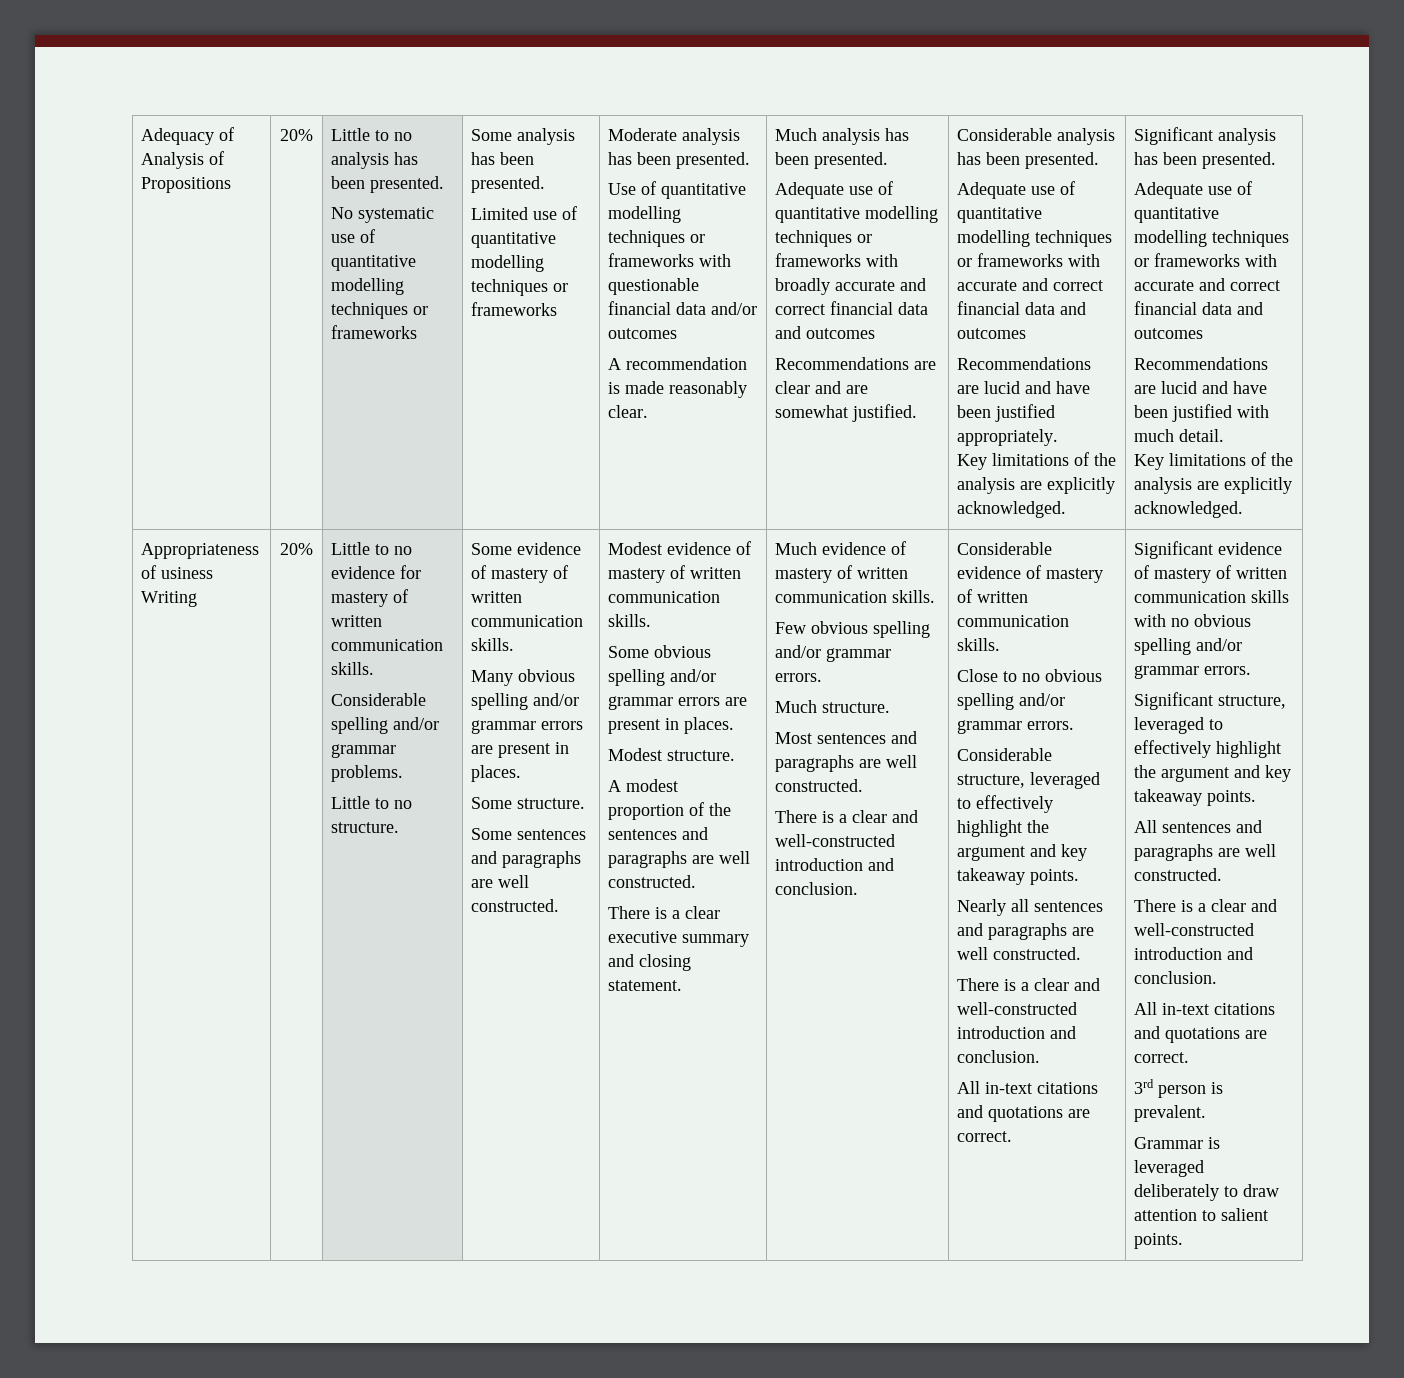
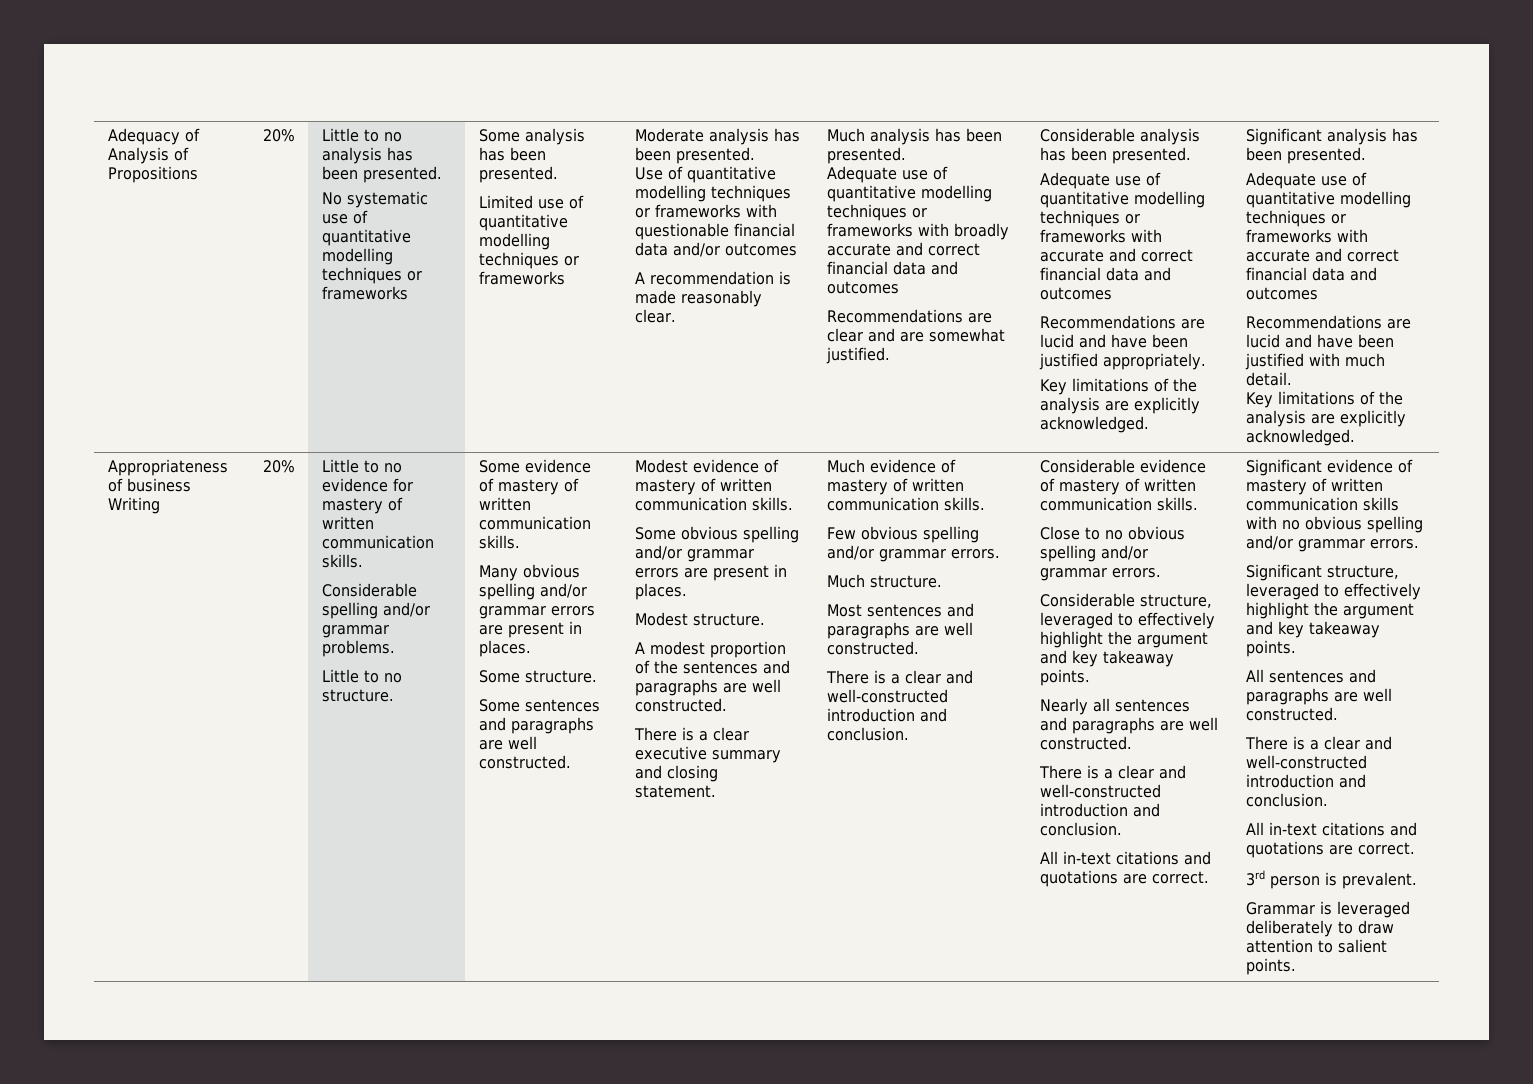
[161,567,214,579] usiness -> [126,478,191,492] business

